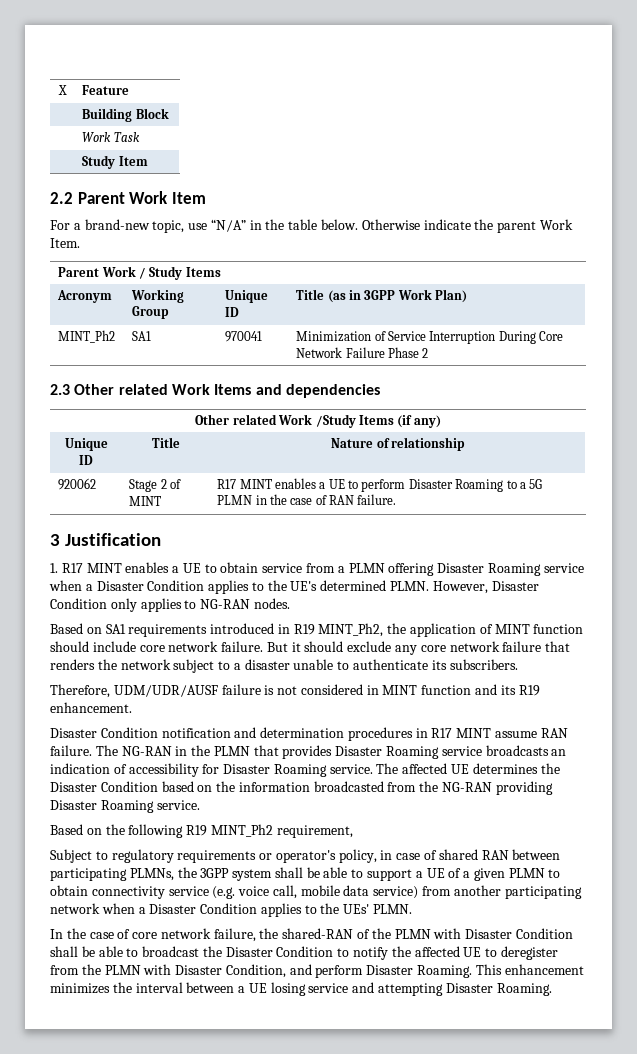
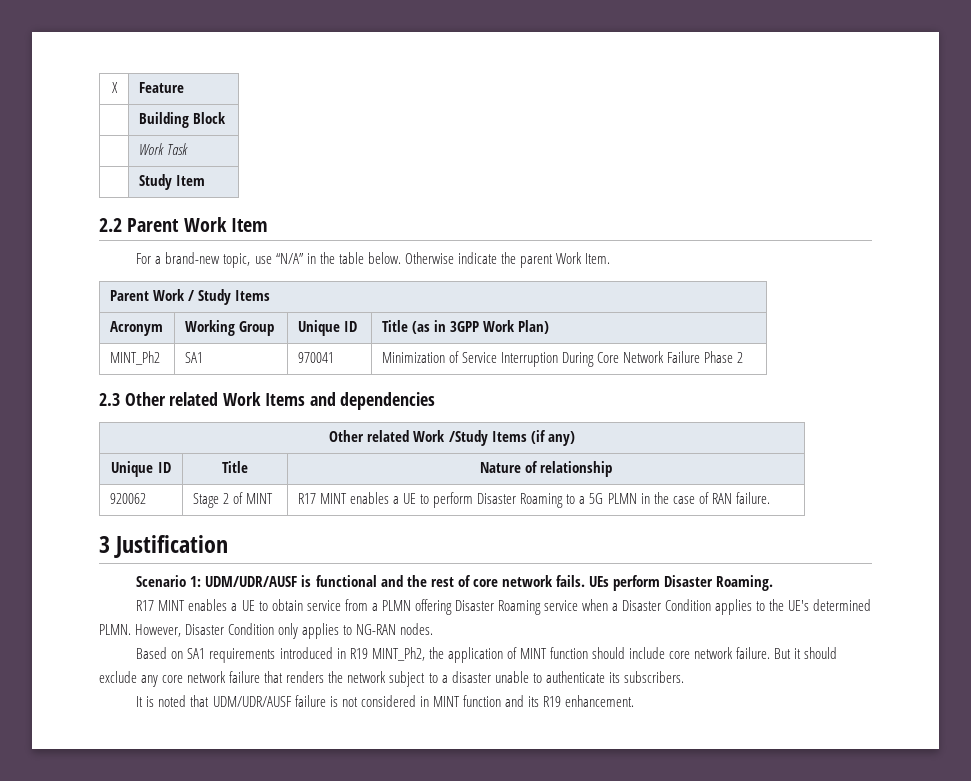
[50,563,58,573] 1. -> [136,575,774,591] Scenario 1: UDM/UDR/AUSF is functional and the rest of core network fails. UEs perform Disaster Roaming. //
[50,684,110,698] Therefore, -> [136,695,210,707] It is noted that
[50,727,568,741] [50,745,567,759] [50,763,560,777] [50,781,553,795] [50,800,200,813] [50,824,353,838] [50,849,561,863] [50,867,561,881] [50,885,582,899] [50,903,413,917] [50,928,573,942] [50,946,558,960] [50,964,584,978] [50,982,552,996] // Disaster Condition notification and determination procedures in R17 MINT assume RAN failure. The NG-RAN in the PLMN that provides Disaster Roaming service broadcasts an indication of accessibility for Disaster Roaming service. The affected UE determines the Disaster Condition based on the information broadcasted from the NG-RAN providing Disaster Roaming service. // Based on the following R19 MINT_Ph2 requirement, // Subject to regulatory requirements or operator's policy, in case of shared RAN between participating PLMNs, the 3GPP system shall be able to support a UE of a given PLMN to obtain connectivity service (e.g. voice call, mobile data service) from another participating network when a Disaster Condition applies to the UEs' PLMN. // In the case of core network failure, the shared-RAN of the PLMN with Disaster Condition shall be able to broadcast the Disaster Condition to notify the affected UE to deregister from the PLMN with Disaster Condition, and perform Disaster Roaming. This enhancement minimizes the interval between a UE losing service and attempting Disaster Roaming. -> (635, 701) none

